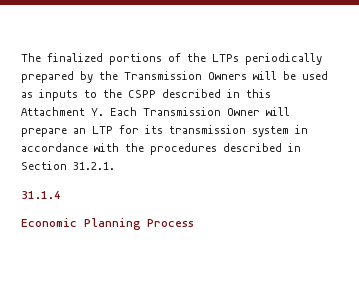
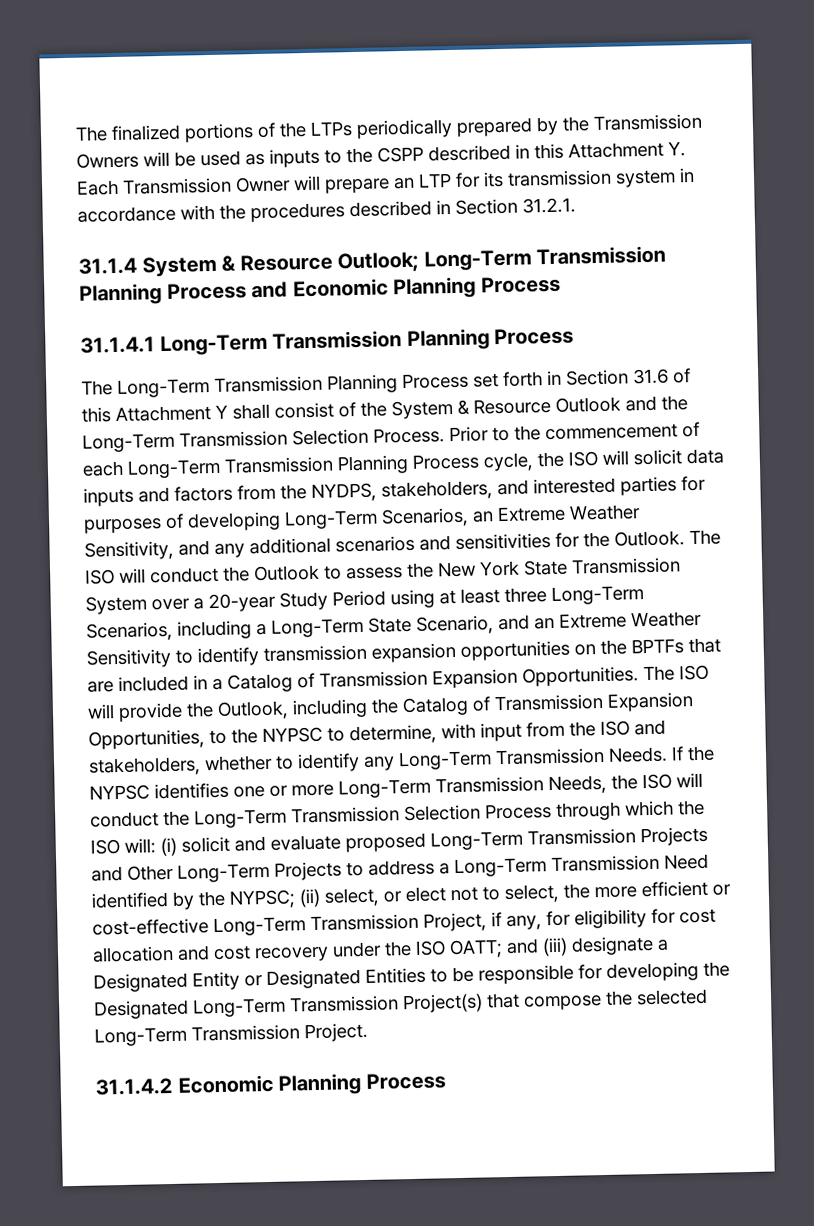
(61, 195) // -> [141,245,667,278] [79,275,561,306] [80,327,575,357] [81,368,691,398] [81,395,688,423] [82,421,700,453] [82,448,724,479] [83,475,706,507] [83,504,641,534] [84,529,721,561] [85,557,681,585] [85,585,644,615] [86,610,702,642] [86,637,721,669] [87,664,709,693] [87,692,694,723] [88,719,666,750] [88,745,715,777] [89,772,703,801] [90,799,705,829] [90,826,708,857] [91,853,709,883] [91,880,731,910] [92,908,716,937] [92,935,669,963] [93,961,730,993] [94,988,708,1020] [94,1022,368,1047] [95,1077,173,1096] System & Resource Outlook; Long-Term Transmission Planning Process and Economic Planning Process // 31.1.4.1 Long-Term Transmission Planning Process // The Long-Term Transmission Planning Process set forth in Section 31.6 of this Attachment Y shall consist of the System & Resource Outlook and the Long-Term Transmission Selection Process. Prior to the commencement of each Long-Term Transmission Planning Process cycle, the ISO will solicit data inputs and factors from the NYDPS, stakeholders, and interested parties for purposes of developing Long-Term Scenarios, an Extreme Weather Sensitivity, and any additional scenarios and sensitivities for the Outlook. The ISO will conduct the Outlook to assess the New York State Transmission System over a 20-year Study Period using at least three Long-Term Scenarios, including a Long-Term State Scenario, and an Extreme Weather Sensitivity to identify transmission expansion opportunities on the BPTFs that are included in a Catalog of Transmission Expansion Opportunities. The ISO will provide the Outlook, including the Catalog of Transmission Expansion Opportunities, to the NYPSC to determine, with input from the ISO and stakeholders, whether to identify any Long-Term Transmission Needs. If the NYPSC identifies one or more Long-Term Transmission Needs, the ISO will conduct the Long-Term Transmission Selection Process through which the ISO will: (i) solicit and evaluate proposed Long-Term Transmission Projects and Other Long-Term Projects to address a Long-Term Transmission Need identified by the NYPSC; (ii) select, or elect not to select, the more efficient or cost-effective Long-Term Transmission Project, if any, for eligibility for cost allocation and cost recovery under the ISO OATT; and (iii) designate a Designated Entity or Designated Entities to be responsible for developing the Designated Long-Term Transmission Project(s) that compose the selected Long-Term Transmission Project. // 31.1.4.2

